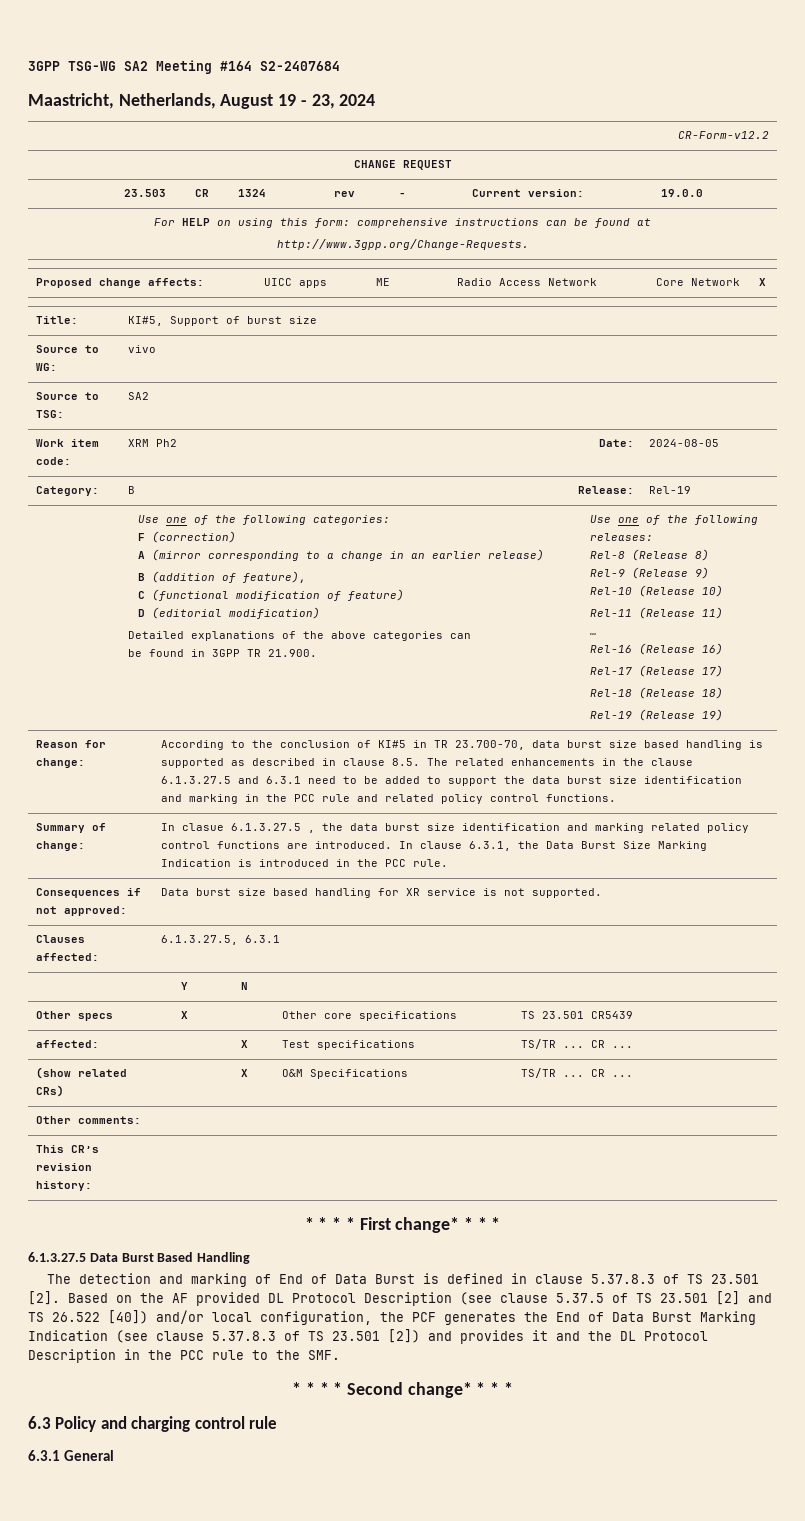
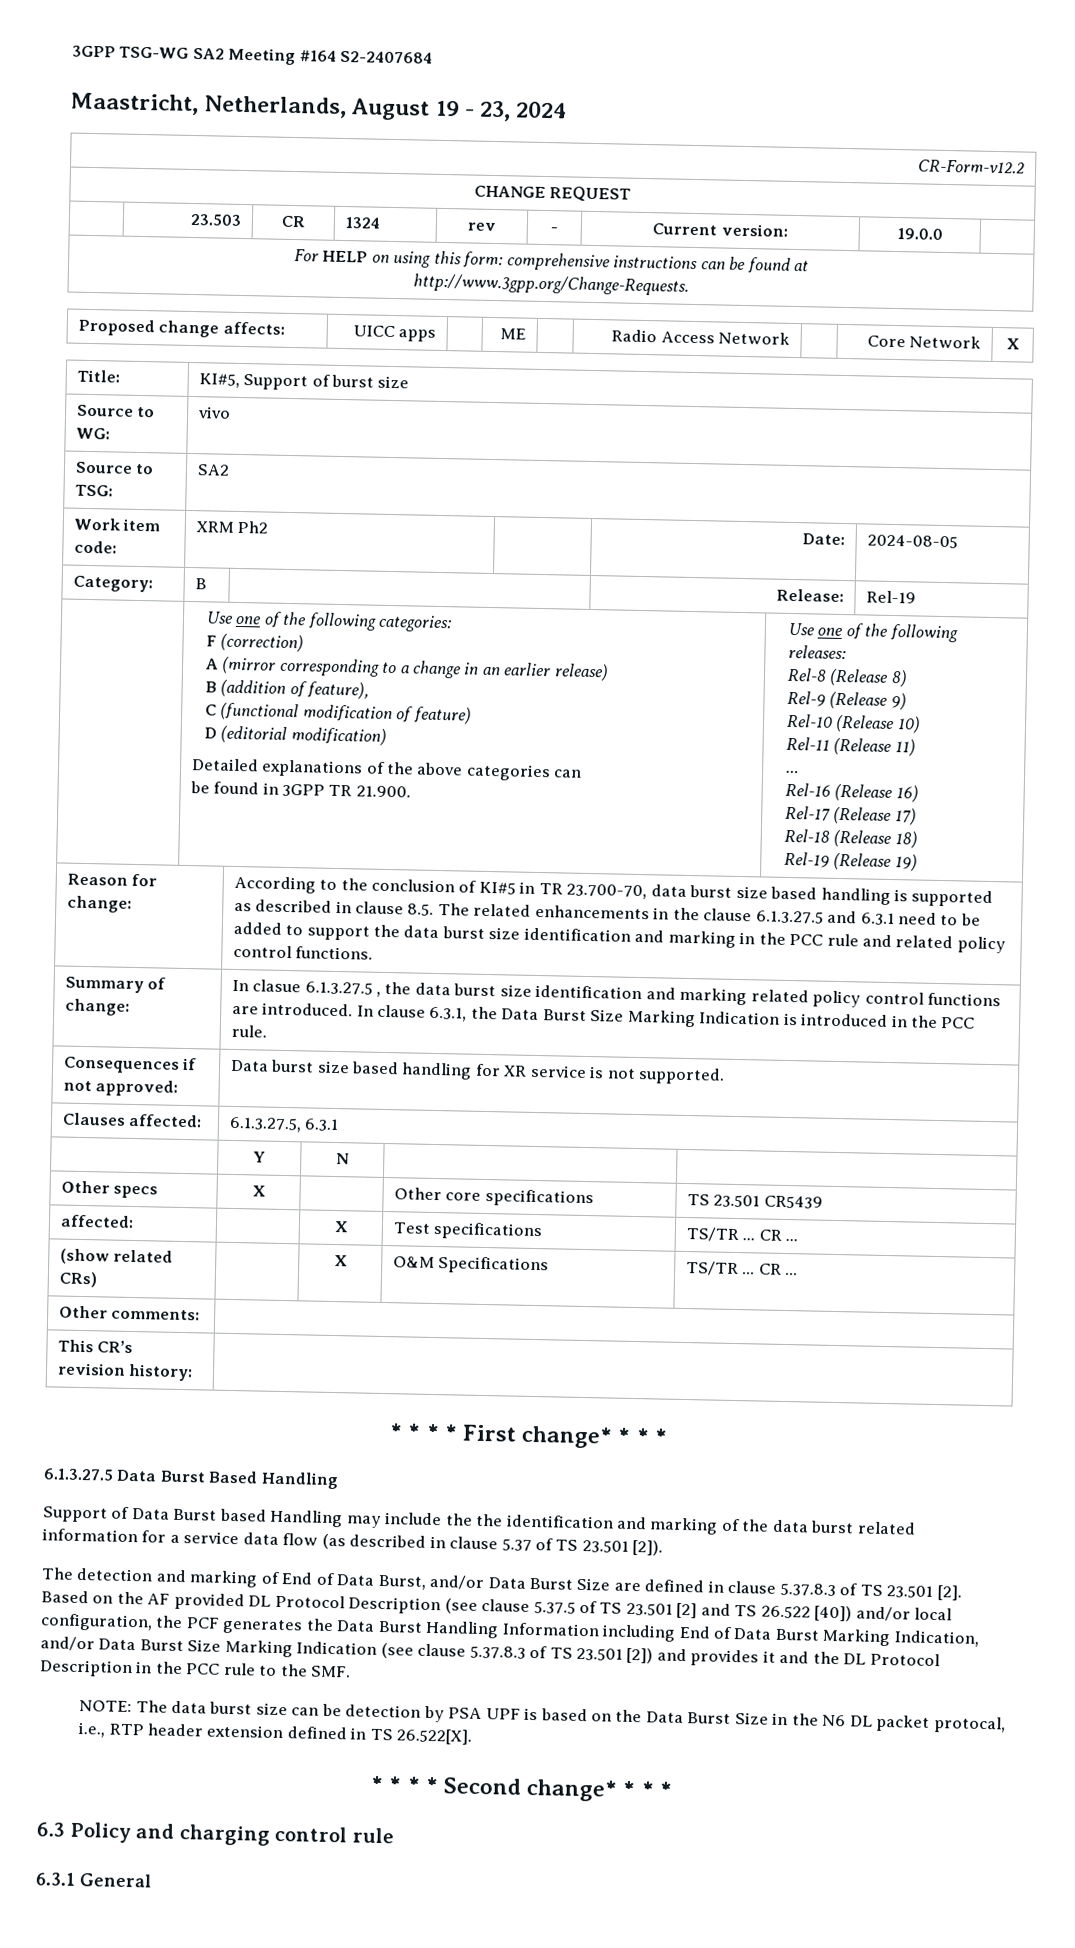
(251, 1258) none -> [43,1506,916,1535] [42,1528,664,1556] // Support of Data Burst based Handling may include the the identification and marking of the data burst related information for a service data flow (as described in clause 5.37 of TS 23.501 [2]).
[375,1273,440,1284] Burst is -> [377,1574,641,1592] Burst, and/or Data Burst Size are
(548, 1317) none -> [336,1620,677,1642] Data Burst Handling Information including
(756, 1318) none -> [893,1630,979,1647] [40,1636,293,1658] Indication, and/or Data Burst Size Marking
(340, 1355) none -> [79,1700,1006,1734] [78,1722,473,1745] // NOTE: The data burst size can be detection by PSA UPF is based on the Data Burst Size in the N6 DL packet protocal, i.e., RTP header extension defined in TS 26.522[X].

